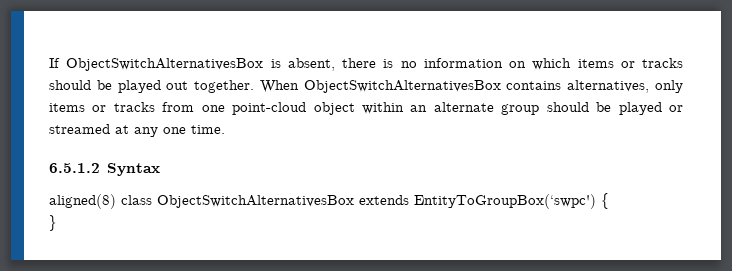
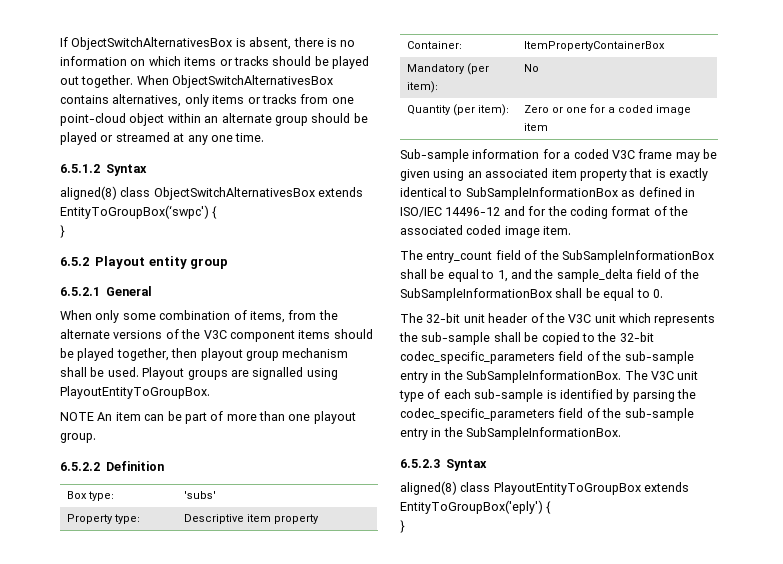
(57, 223) none -> [60,256,229,269] [60,286,153,296] [60,310,338,323] [60,329,373,342] [60,348,349,361] [60,367,338,380] [60,386,210,399] [60,411,356,424] [60,433,96,443] [60,461,165,471] [67,491,115,501] [184,491,217,499] [67,514,141,524] [184,514,320,524] [407,41,463,49] [524,41,666,51] [407,63,490,75] [407,81,439,93] [524,64,540,72] [407,104,510,116] [524,104,692,115] [524,123,549,131] [400,149,717,162] [400,168,708,181] [400,187,695,200] [400,206,688,219] [400,225,572,238] [400,250,714,263] [400,269,699,282] [400,288,663,301] [400,313,716,326] [399,332,654,345] [400,351,694,364] [400,370,699,383] [399,389,696,402] [400,408,694,421] [400,427,622,440] [400,459,488,471] [400,481,690,495] [400,500,552,514] [400,520,405,533] // 6.5.2 Playout entity group // 6.5.2.1 General // When only some combination of items, from the alternate versions of the V3C component items should be played together, then playout group mechanism shall be used. Playout groups are signalled using PlayoutEntityToGroupBox. // NOTE An item can be part of more than one playout group. // 6.5.2.2 Definition // Box type: | 'subs' // Property type: | Descriptive item property // Container: | ItemPropertyContainerBox // Mandatory (per item): | No // Quantity (per item): | Zero or one for a coded image item // Sub-sample information for a coded V3C frame may be given using an associated item property that is exactly identical to SubSampleInformationBox as defined in ISO/IEC 14496-12 and for the coding format of the associated coded image item. // The entry_count field of the SubSampleInformationBox shall be equal to 1, and the sample_delta field of the SubSampleInformationBox shall be equal to 0. // The 32-bit unit header of the V3C unit which represents the sub-sample shall be copied to the 32-bit codec_specific_parameters field of the sub-sample entry in the SubSampleInformationBox. The V3C unit type of each sub-sample is identified by parsing the codec_specific_parameters field of the sub-sample entry in the SubSampleInformationBox. // 6.5.2.3 Syntax // aligned(8) class PlayoutEntityToGroupBox extends EntityToGroupBox('eply') { // }

